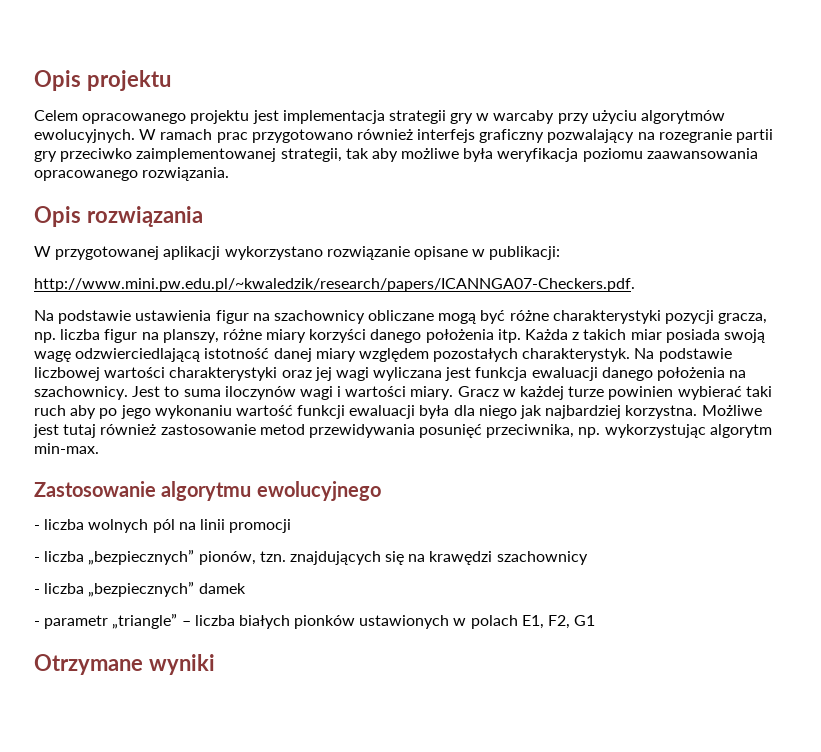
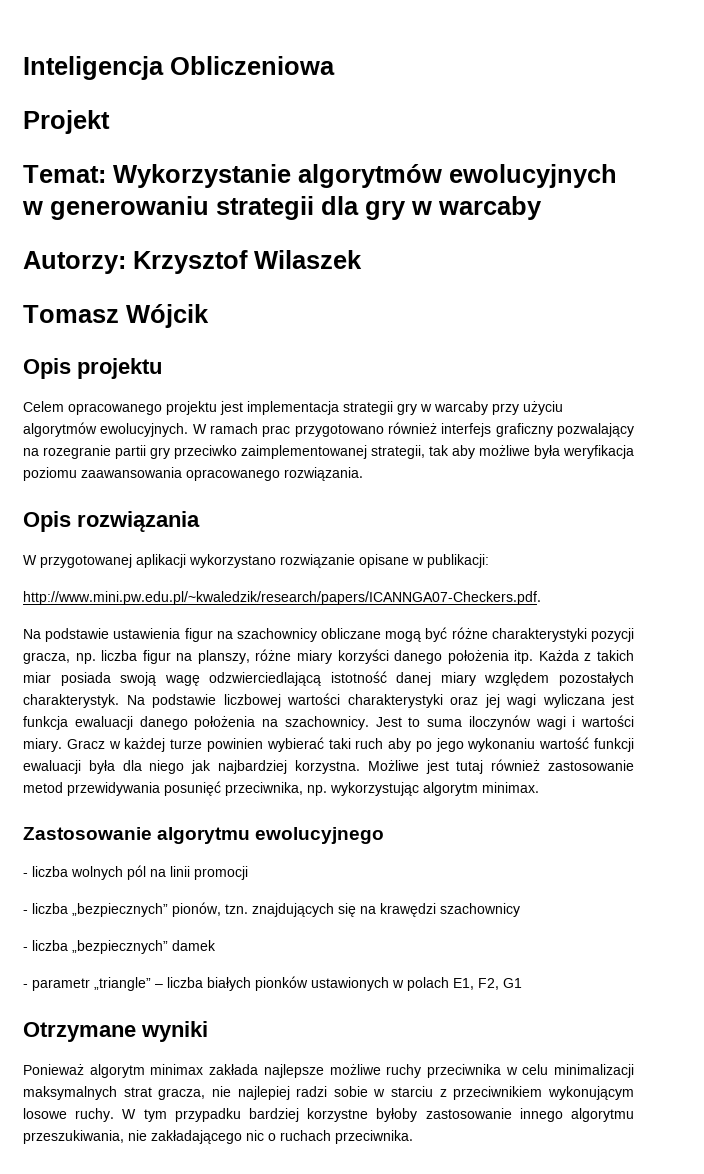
(34, 80) none -> [23,56,335,80] [23,110,110,134] [23,164,617,188] [22,196,542,220] [23,250,362,274] [23,304,209,328] Inteligencja Obliczeniowa // Projekt // Temat: Wykorzystanie algorytmów ewolucyjnych w generowaniu strategii dla gry w warcaby // Autorzy: Krzysztof Wilaszek // Tomasz Wójcik //
[34,443,99,454] min-max. -> [482,782,539,793] minimax.
(215, 664) none -> [23,1064,634,1078] [23,1086,634,1100] [23,1108,634,1122] [23,1130,413,1144] // Ponieważ algorytm minimax zakłada najlepsze możliwe ruchy przeciwnika w celu minimalizacji maksymalnych strat gracza, nie najlepiej radzi sobie w starciu z przeciwnikiem wykonującym losowe ruchy. W tym przypadku bardziej korzystne byłoby zastosowanie innego algorytmu przeszukiwania, nie zakładającego nic o ruchach przeciwnika.

